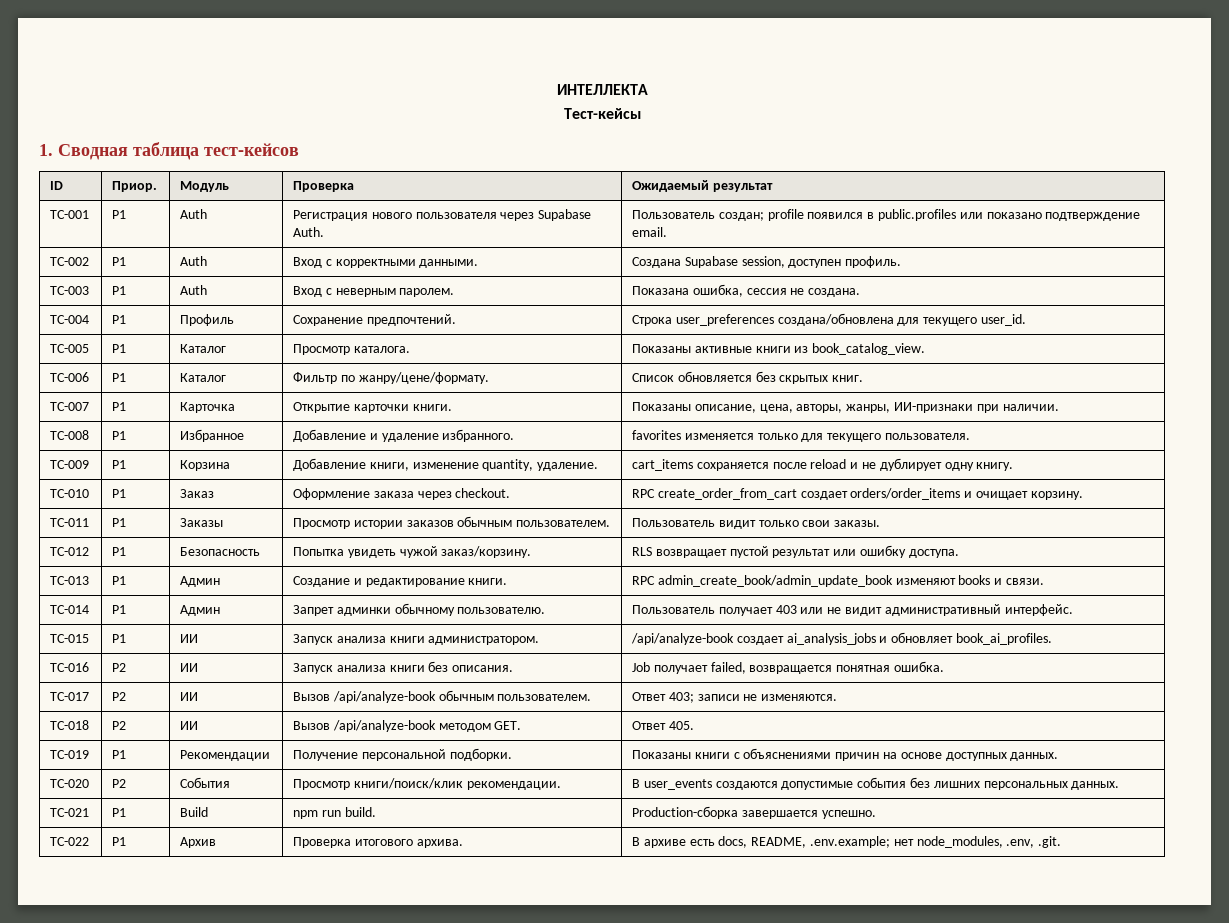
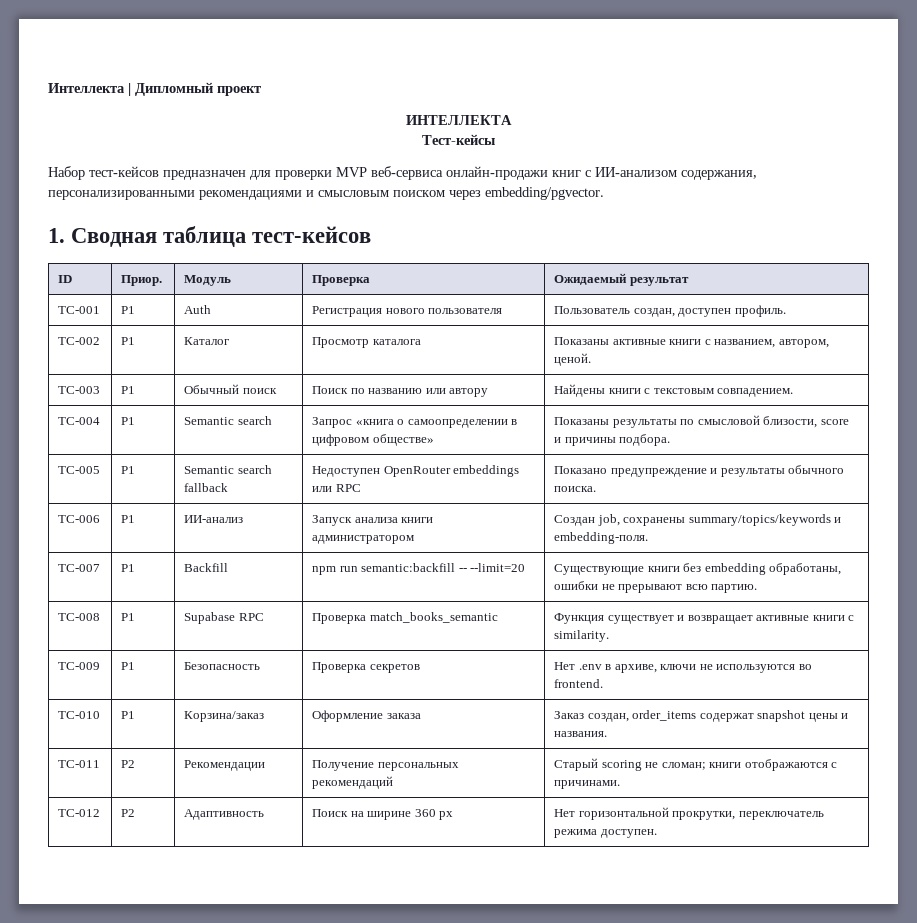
[556,84,648,95] [563,108,641,119] ИНТЕЛЛЕКТА // Тест-кейсы -> [48,82,261,96] [406,115,512,125] [422,134,495,145] [48,166,757,180] [48,187,604,200] Интеллекта | Дипломный проект // ИНТЕЛЛЕКТА // Тест-кейсы // Набор тест-кейсов предназначен для проверки MVP веб-сервиса онлайн-продажи книг с ИИ-анализом содержания, персонализированными рекомендациями и смысловым поиском через embedding/pgvector.
[500,209,592,221] [293,227,325,237] [632,209,1141,221] [632,227,668,237] [50,257,90,266] [112,257,127,266] [180,256,208,266] [293,257,479,268] [632,256,902,268] [50,286,90,295] [112,286,127,295] [180,285,208,295] [293,286,455,297] [632,284,861,297] [50,315,90,324] [112,315,127,324] [180,314,235,326] [293,314,456,326] [632,313,1026,326] [50,344,90,353] через Supabase Auth. | Пользователь создан; profile появился в public.profiles или показано подтверждение email. // TC-002 | P1 | Auth | Вход с корректными данными. | Создана Supabase session, доступен профиль. // TC-003 | P1 | Auth | Вход с неверным паролем. | Показана ошибка, сессия не создана. // TC-004 | P1 | Профиль | Сохранение предпочтений. | Строка user_preferences создана/обновлена для текущего user_id. // TC-005 -> [554,305,786,317] [58,337,101,345] | Пользователь создан, доступен профиль. // TC-002
[353,346,410,353] каталога. -> [372,339,421,345] каталога
[794,343,926,355] [50,372,90,382] [112,373,127,382] [180,373,227,382] [293,372,489,384] [632,371,864,384] [50,402,90,411] [112,402,127,411] [180,402,236,413] [293,402,452,413] [632,402,1059,413] [50,430,90,440] [112,431,127,440] [180,429,245,442] [293,429,515,442] [632,430,970,442] [50,460,90,469] [112,460,127,469] [180,460,231,471] [293,458,599,471] [632,458,1014,471] из book_catalog_view. // TC-006 | P1 | Каталог | Фильтр по жанру/цене/формату. | Список обновляется без скрытых книг. // TC-007 | P1 | Карточка | Открытие карточки книги. | Показаны описание, цена, авторы, жанры, ИИ-признаки при наличии. // TC-008 | P1 | Избранное | Добавление и удаление избранного. | favorites изменяется только для текущего пользователя. // TC-009 | P1 | Корзина | Добавление книги, изменение quantity, удаление. | cart_items сохраняется после reload и не дублирует одну книгу. -> [704,339,829,348] [554,353,592,366] [58,386,101,394] [121,386,136,394] [184,384,277,394] [312,386,489,397] [554,384,794,397] [58,417,101,425] [121,417,136,425] [184,416,272,425] [312,417,518,428] [312,434,434,446] [554,415,849,428] [554,434,671,446] [58,466,101,474] [121,466,136,474] [184,465,272,474] [184,483,229,492] [312,465,520,477] [312,484,361,492] [554,465,845,477] [554,486,597,492] [58,515,101,523] [121,515,136,523] [184,515,244,523] [312,515,434,526] [312,535,415,544] [554,514,842,526] [554,532,649,544] [58,564,101,572] [121,564,136,572] [184,563,229,572] [312,563,526,575] [554,563,842,575] [554,581,758,593] [58,613,101,621] [121,613,136,621] [184,612,264,624] [312,612,498,624] [554,613,855,624] [554,630,610,642] [58,662,101,670] [121,662,136,670] [184,662,261,670] [312,662,420,673] [554,662,812,673] [554,679,604,688] с названием, автором, ценой. // TC-003 | P1 | Обычный поиск | Поиск по названию или автору | Найдены книги с текстовым совпадением. // TC-004 | P1 | Semantic search | Запрос «книга о самоопределении в цифровом обществе» | Показаны результаты по смысловой близости, score и причины подбора. // TC-005 | P1 | Semantic search fallback | Недоступен OpenRouter embeddings или RPC | Показано предупреждение и результаты обычного поиска. // TC-006 | P1 | ИИ-анализ | Запуск анализа книги администратором | Создан job, сохранены summary/topics/keywords и embedding-поля. // TC-007 | P1 | Backfill | npm run semantic:backfill -- --limit=20 | Существующие книги без embedding обработаны, ошибки не прерывают всю партию. // TC-008 | P1 | Supabase RPC | Проверка match_books_semantic | Функция существует и возвращает активные книги с similarity. // TC-009 | P1 | Безопасность | Проверка секретов | Нет .env в архиве, ключи не используются во frontend.
[180,489,215,498] Заказ -> [184,711,265,722] Корзина/заказ
[417,488,511,500] [632,488,1083,500] [50,518,90,527] [112,518,127,527] [180,518,224,527] [293,516,611,529] [632,518,881,529] [50,547,90,556] [112,547,127,556] [180,547,261,556] [293,546,532,558] [632,545,959,558] [50,576,90,585] [112,576,127,585] [180,576,221,587] [293,576,508,587] [632,575,1044,587] [50,605,90,614] [112,605,127,614] [180,605,221,616] [293,603,546,616] [632,604,1073,616] [50,634,90,643] [112,634,127,643] [180,634,199,643] [293,634,540,645] [631,632,1052,645] [50,662,90,672] [112,663,127,672] [180,663,199,672] [293,661,514,674] [632,661,944,674] [50,692,90,701] [112,692,127,701] [180,692,199,701] [293,690,592,703] [632,692,838,703] [50,720,90,730] [112,721,127,730] [180,721,199,730] [293,720,522,732] [632,721,694,730] [50,750,90,759] [112,750,127,759] [180,750,271,761] [293,748,512,761] [632,748,1059,761] [50,779,90,788] [112,779,127,788] [180,777,231,788] [293,778,561,790] [632,777,1120,790] [50,808,90,817] [112,808,127,817] [180,807,209,817] [293,807,376,819] [632,806,876,819] [50,837,90,846] [112,837,127,846] [180,837,217,848] [293,837,463,848] [632,836,1062,848] через checkout. | RPC create_order_from_cart создает orders/order_items и очищает корзину. // TC-011 | P1 | Заказы | Просмотр истории заказов обычным пользователем. | Пользователь видит только свои заказы. // TC-012 | P1 | Безопасность | Попытка увидеть чужой заказ/корзину. | RLS возвращает пустой результат или ошибку доступа. // TC-013 | P1 | Админ | Создание и редактирование книги. | RPC admin_create_book/admin_update_book изменяют books и связи. // TC-014 | P1 | Админ | Запрет админки обычному пользователю. | Пользователь получает 403 или не видит административный интерфейс. // TC-015 | P1 | ИИ | Запуск анализа книги администратором. | /api/analyze-book создает ai_analysis_jobs и обновляет book_ai_profiles. // TC-016 | P2 | ИИ | Запуск анализа книги без описания. | Job получает failed, возвращается понятная ошибка. // TC-017 | P2 | ИИ | Вызов /api/analyze-book обычным пользователем. | Ответ 403; записи не изменяются. // TC-018 | P2 | ИИ | Вызов /api/analyze-book методом GET. | Ответ 405. // TC-019 | P1 | Рекомендации | Получение персональной подборки. | Показаны книги с объяснениями причин на основе доступных данных. // TC-020 | P2 | События | Просмотр книги/поиск/клик рекомендации. | В user_events создаются допустимые события без лишних персональных данных. // TC-021 | P1 | Build | npm run build. | Production-сборка завершается успешно. // TC-022 | P1 | Архив | Проверка итогового архива. | В архиве есть docs, README, .env.example; нет node_modules, .env, .git. -> [554,710,849,722] [554,731,608,737] [58,760,101,768] [121,760,136,768] [184,760,266,771] [312,760,459,771] [312,776,394,789] [554,758,838,771] [554,780,621,789] [58,809,101,817] [121,809,136,817] [184,809,265,820] [312,809,454,820] [554,807,824,820] [554,829,657,838] | Заказ создан, order_items содержат snapshot цены и названия. // TC-011 | P2 | Рекомендации | Получение персональных рекомендаций | Старый scoring не сломан; книги отображаются с причинами. // TC-012 | P2 | Адаптивность | Поиск на ширине 360 px | Нет горизонтальной прокрутки, переключатель режима доступен.

